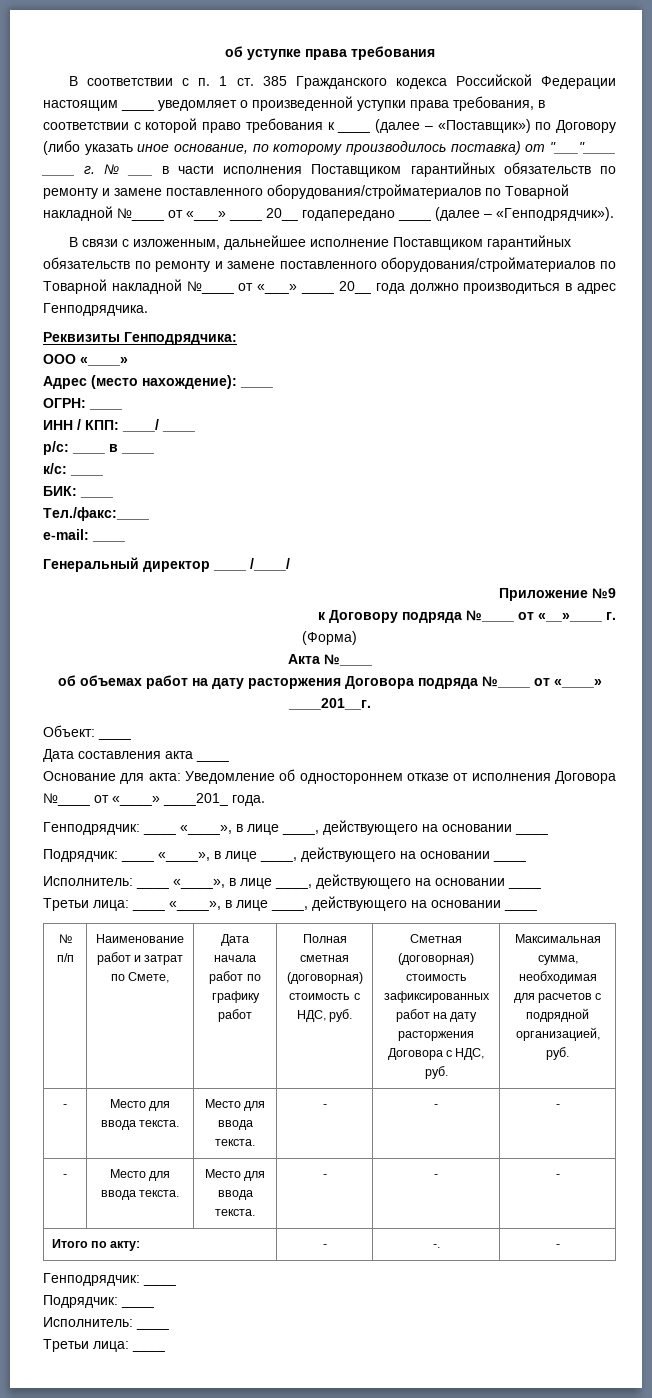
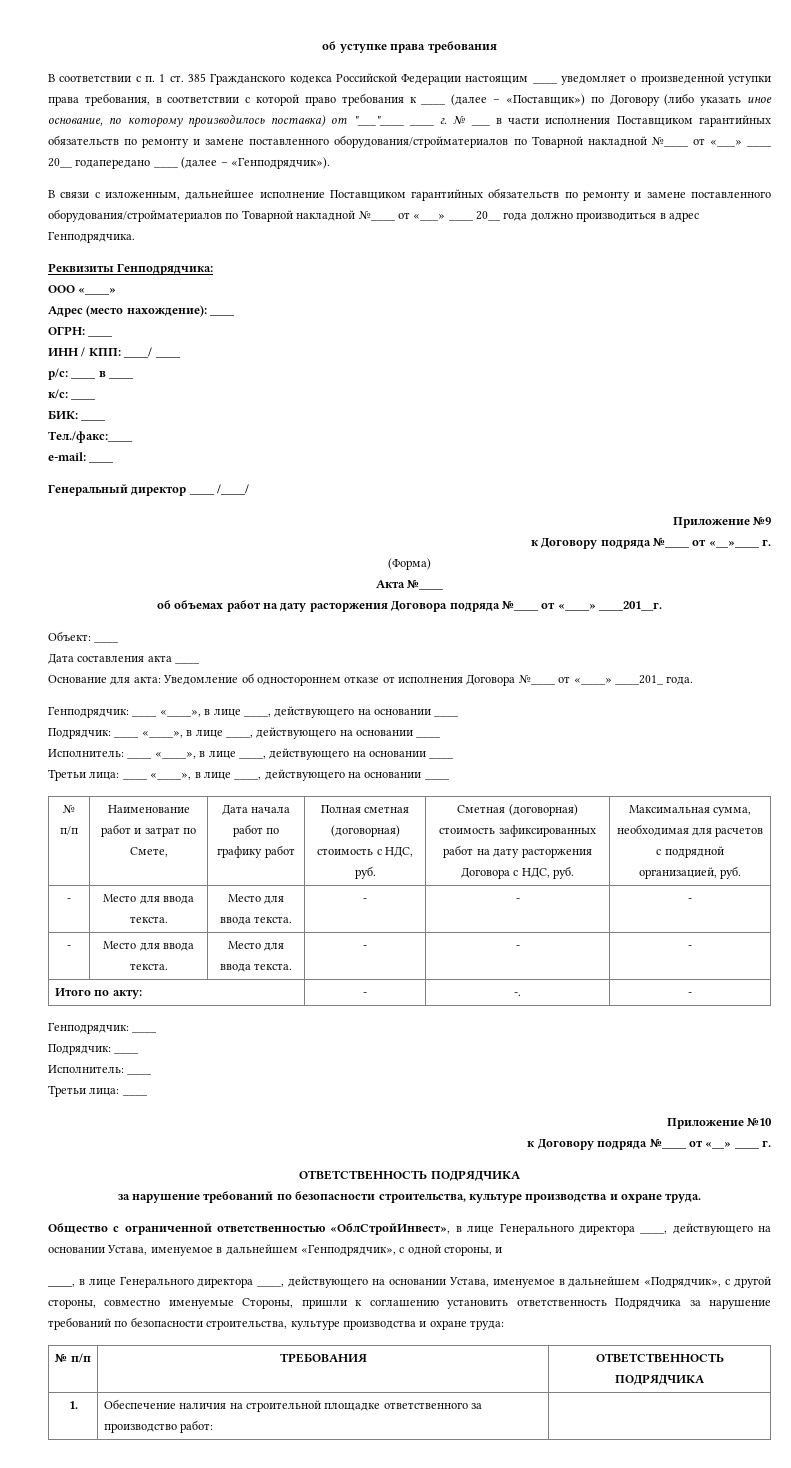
(165, 1350) none -> [666,1118,772,1129] [527,1139,760,1150] [762,1140,771,1147] [299,1170,521,1181] [117,1191,702,1203] [48,1223,772,1235] [48,1244,503,1256] [48,1276,772,1288] [48,1298,771,1309] [48,1317,504,1330] [54,1353,91,1363] [279,1353,367,1363] [595,1353,724,1363] [615,1374,705,1385] [68,1401,78,1409] [103,1399,483,1412] [103,1420,214,1433] // Приложение №10 // к Договору подряда №____ от «__» ____ г. // ОТВЕТСТВЕННОСТЬ ПОДРЯДЧИКА // за нарушение требований по безопасности строительства, культуре производства и охране труда. // Общество с ограниченной ответственностью «ОблСтройИнвест», в лице Генерального директора ____, действующего на основании Устава, именуемое в дальнейшем «Генподрядчик», с одной стороны, и // ____, в лице Генерального директора ____, действующего на основании Устава, именуемое в дальнейшем «Подрядчик», с другой стороны, совместно именуемые Стороны, пришли к соглашению установить ответственность Подрядчика за нарушение требований по безопасности строительства, культуре производства и охране труда: // № п/п | ТРЕБОВАНИЯ | ОТВЕТСТВЕННОСТЬ ПОДРЯДЧИКА // 1. | Обеспечение наличия на строительной площадке ответственного за производство работ: |

